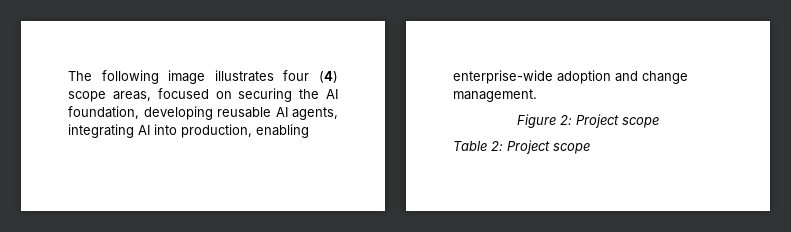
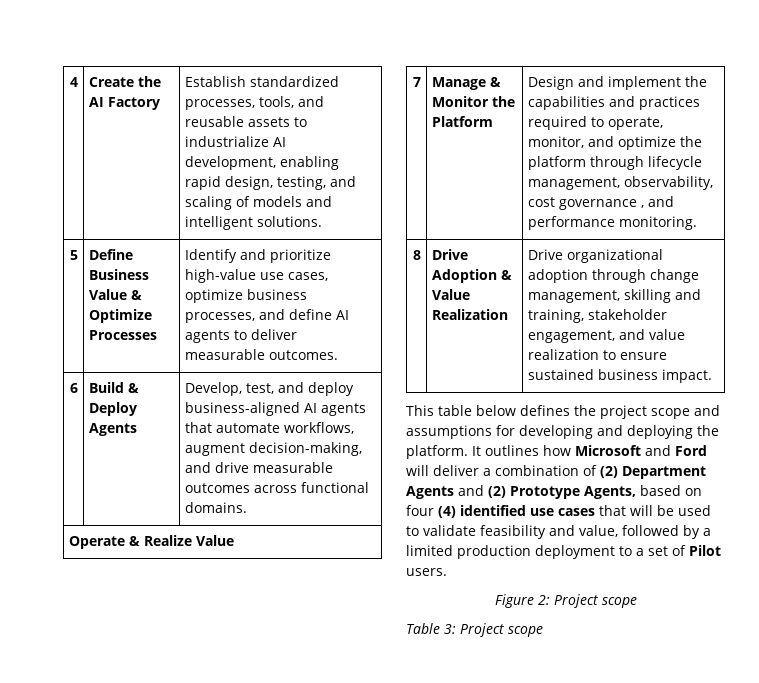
[68,70,338,84] [68,88,339,102] [68,106,338,120] [68,124,309,138] [453,70,688,84] [453,89,537,102] The following image illustrates four (4) scope areas, focused on securing the AI foundation, developing reusable AI agents, integrating AI into production, enabling enterprise-wide adoption and change management. -> [70,77,79,87] [88,76,161,87] [88,97,160,110] [184,76,339,87] [184,96,324,110] [184,116,307,127] [184,136,286,147] [184,156,339,170] [184,176,356,190] [184,196,332,210] [184,216,322,230] [70,250,79,260] [88,249,133,260] [88,269,149,280] [88,289,142,300] [88,309,152,323] [88,330,157,340] [184,249,331,263] [184,269,328,283] [184,289,307,303] [184,309,349,323] [184,329,297,343] [184,349,338,360] [70,383,79,393] [88,382,139,393] [88,402,137,416] [88,423,137,436] [184,382,354,396] [184,402,366,416] [184,422,354,434] [184,442,362,456] [184,462,333,473] [184,482,369,493] [184,502,247,513] [68,535,234,549] [413,77,422,87] [431,77,501,90] [431,96,515,107] [431,116,493,127] [527,76,707,90] [527,96,700,110] [527,116,663,130] [527,136,702,150] [527,156,702,170] [527,176,713,190] [527,196,674,210] [527,216,697,230] [413,250,422,260] [431,249,468,260] [431,269,512,283] [431,289,470,300] [431,309,508,320] [527,249,663,263] [527,269,699,283] [527,289,701,303] [527,309,667,323] [527,329,685,343] [527,349,667,360] [527,369,712,383] [406,405,720,419] [406,425,719,439] [406,445,707,459] [406,465,706,479] [406,485,702,499] [406,505,711,518] [406,525,711,539] [406,545,721,559] [406,568,447,576] 4 | Create the AI Factory | Establish standardized processes, tools, and reusable assets to industrialize AI development, enabling rapid design, testing, and scaling of models and intelligent solutions. // 5 | Define Business Value & Optimize Processes | Identify and prioritize high-value use cases, optimize business processes, and define AI agents to deliver measurable outcomes. // 6 | Build & Deploy Agents | Develop, test, and deploy business-aligned AI agents that automate workflows, augment decision-making, and drive measurable outcomes across functional domains. // Operate & Realize Value // 7 | Manage & Monitor the Platform | Design and implement the capabilities and practices required to operate, monitor, and optimize the platform through lifecycle management, observability, cost governance , and performance monitoring. // 8 | Drive Adoption & Value Realization | Drive organizational adoption through change management, skilling and training, stakeholder engagement, and value realization to ensure sustained business impact. // This table below defines the project scope and assumptions for developing and deploying the platform. It outlines how Microsoft and Ford will deliver a combination of (2) Department Agents and (2) Prototype Agents, based on four (4) identified use cases that will be used to validate feasibility and value, followed by a limited production deployment to a set of Pilot users.
[491,141,503,151] 2: -> [443,624,456,634] 3:

